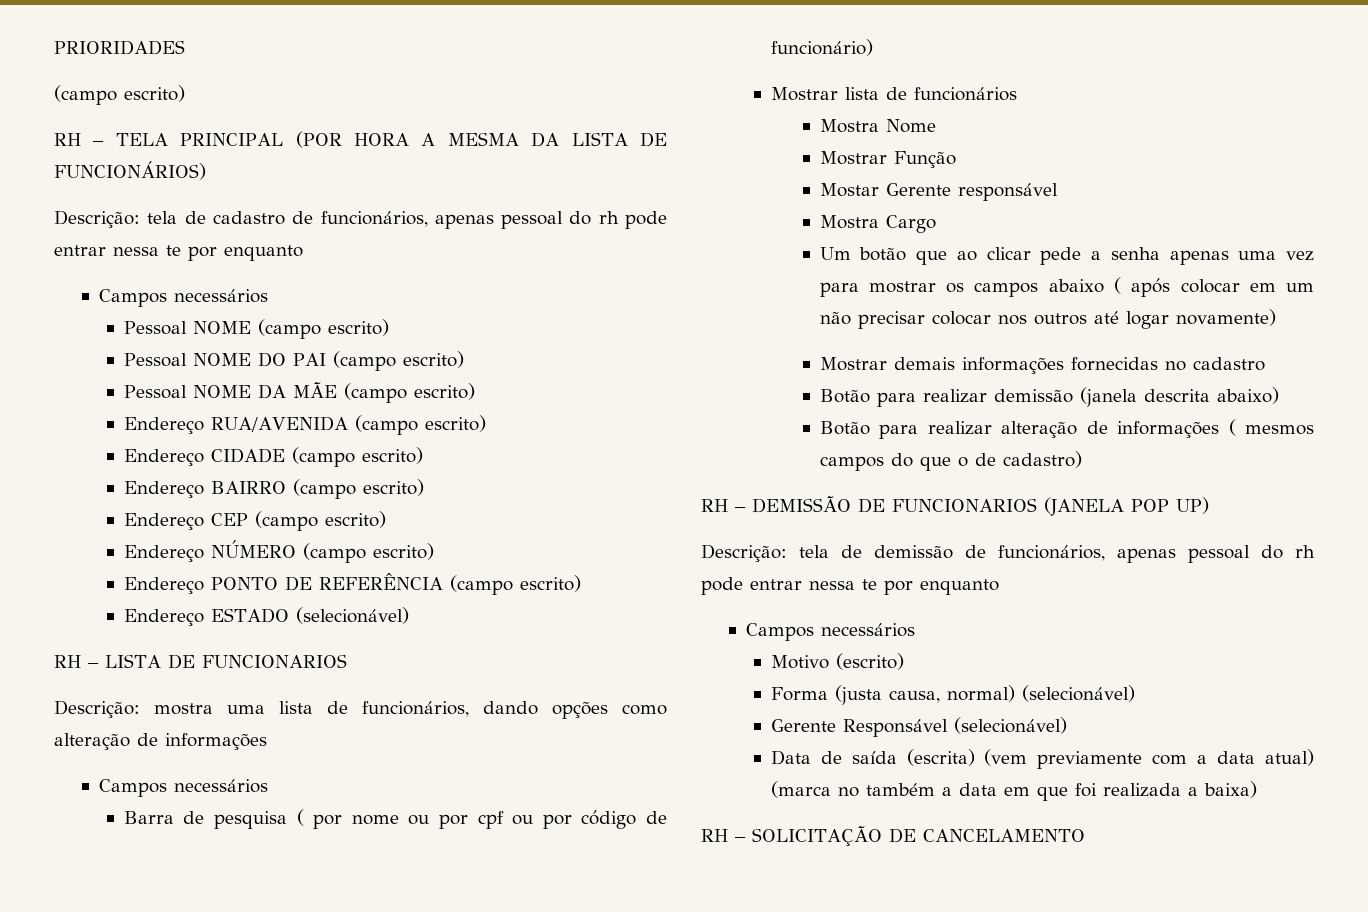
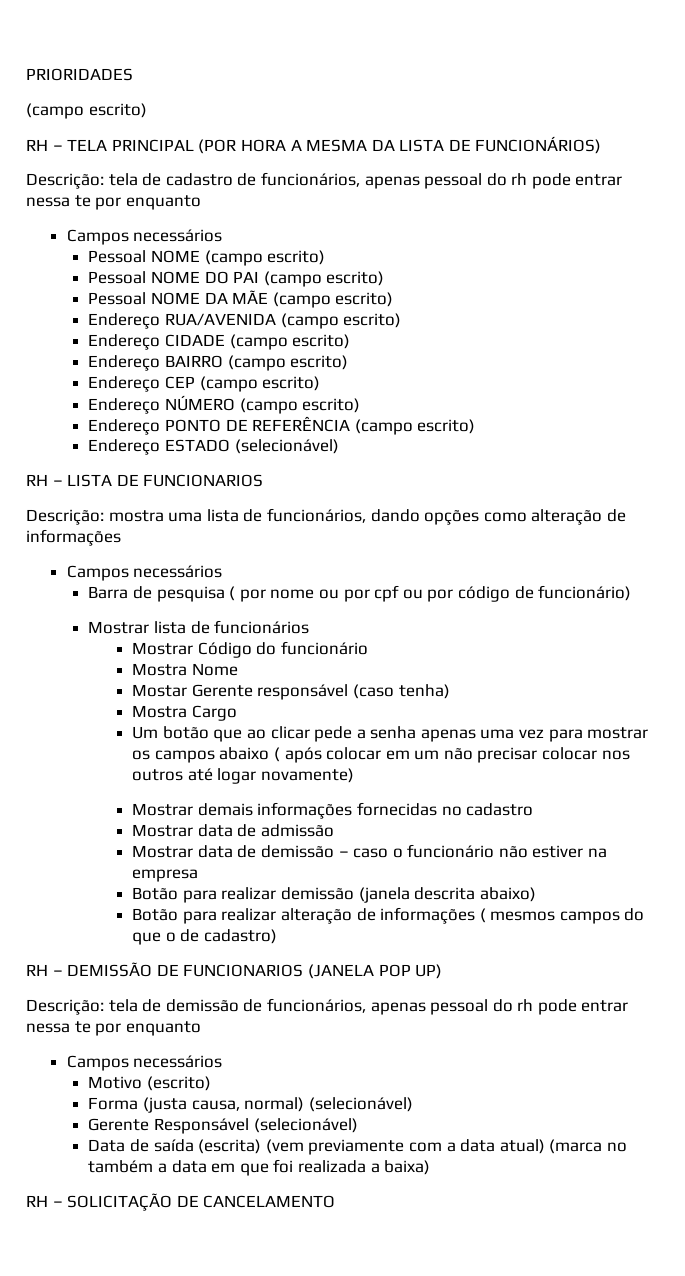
(1017, 94) none -> [132,641,368,658] // Mostrar Código do funcionário
[819,151,956,168] // Mostrar Função -> (238, 669) none
(1058, 192) none -> [352,684,450,699] (caso tenha)
(1265, 364) none -> [132,824,334,837] [132,844,608,858] [132,869,199,882] // Mostrar data de admissão // Mostrar data de demissão – caso o funcionário não estiver na empresa

